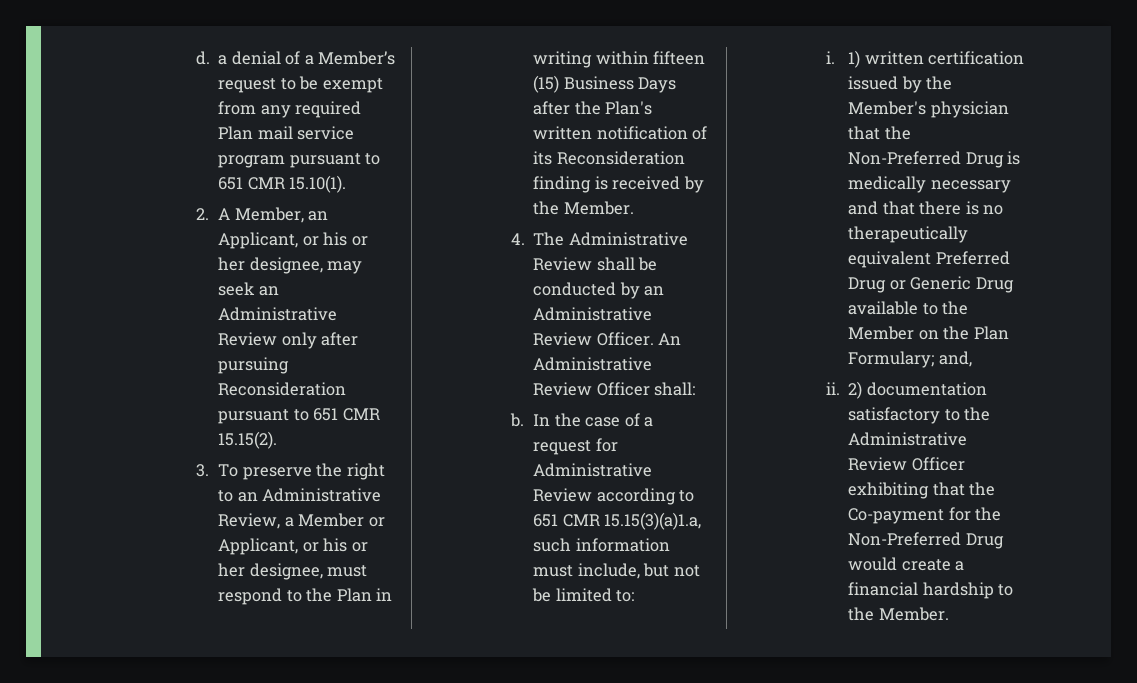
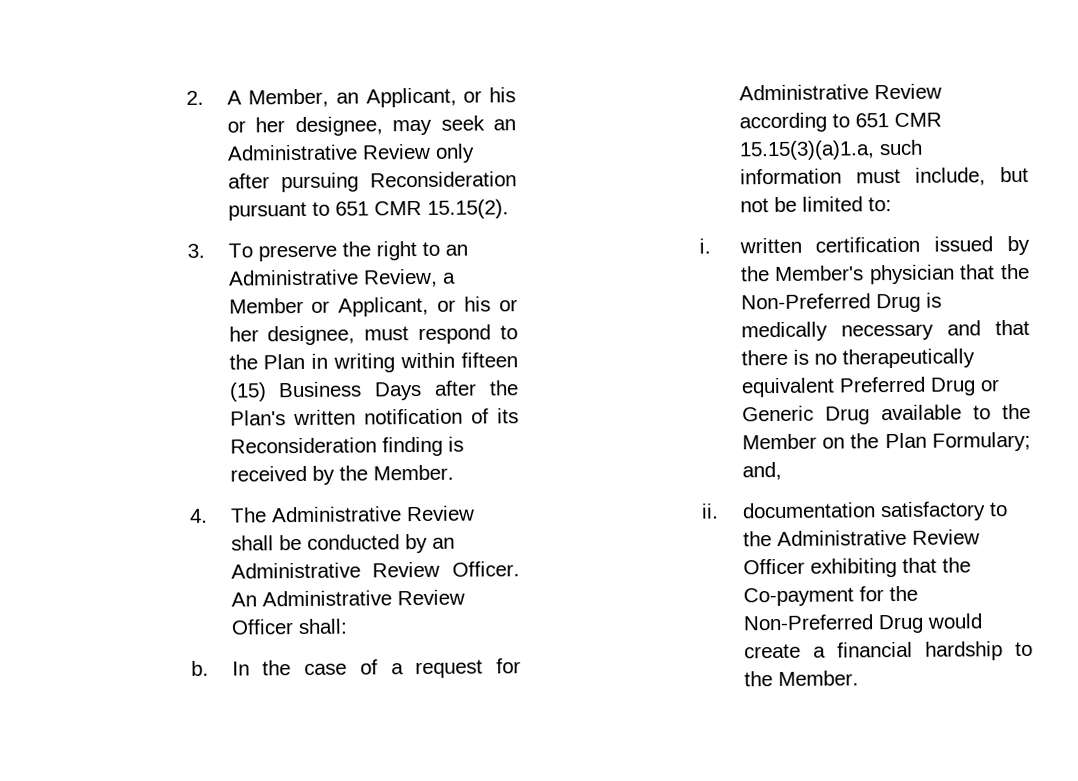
[196,51,396,65] [218,76,383,93] [218,101,362,118] [218,126,355,140] [218,153,381,168] [218,175,347,193] d. a denial of a Member’s request to be exempt from any required Plan mail service program pursuant to 651 CMR 15.10(1). // -> (186, 97) none
[848,50,861,68] 1) -> (711, 246) none
[848,381,863,399] 2) -> (719, 511) none

